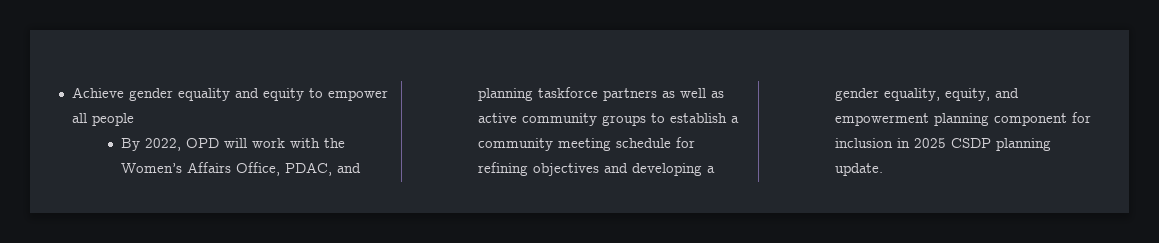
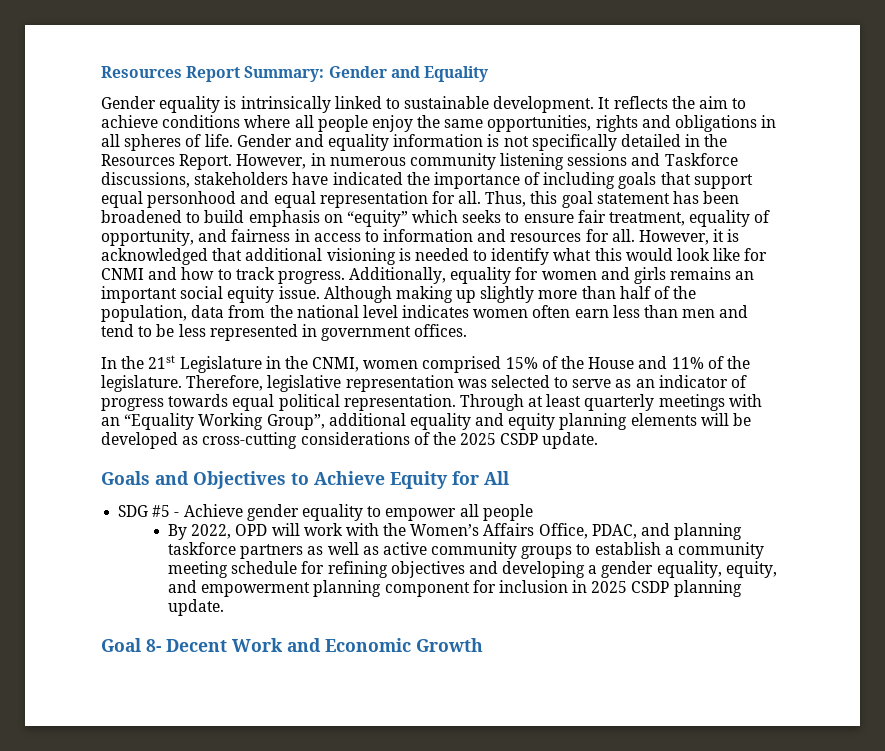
(71, 92) none -> [101,66,488,82] [101,96,747,113] [101,115,777,132] [101,134,728,151] [101,153,738,170] [101,172,753,189] [101,191,740,208] [101,210,771,227] [101,229,740,246] [101,248,768,265] [101,267,755,284] [101,286,697,303] [101,305,749,322] [101,324,468,341] [101,355,750,373] [101,375,748,392] [101,394,762,411] [101,413,752,430] [101,432,599,449] [101,471,509,489] [118,505,180,517] Resources Report Summary: Gender and Equality // Gender equality is intrinsically linked to sustainable development. It reflects the aim to achieve conditions where all people enjoy the same opportunities, rights and obligations in all spheres of life. Gender and equality information is not specifically detailed in the Resources Report. However, in numerous community listening sessions and Taskforce discussions, stakeholders have indicated the importance of including goals that support equal personhood and equal representation for all. Thus, this goal statement has been broadened to build emphasis on “equity” which seeks to ensure fair treatment, equality of opportunity, and fairness in access to information and resources for all. However, it is acknowledged that additional visioning is needed to identify what this would look like for CNMI and how to track progress. Additionally, equality for women and girls remains an important social equity issue. Although making up slightly more than half of the population, data from the national level indicates women often earn less than men and tend to be less represented in government offices. // In the 21st Legislature in the CNMI, women comprised 15% of the House and 11% of the legislature. Therefore, legislative representation was selected to serve as an indicator of progress towards equal political representation. Through at least quarterly meetings with an “Equality Working Group”, additional equality and equity planning elements will be developed as cross-cutting considerations of the 2025 CSDP update. // Goals and Objectives to Achieve Equity for All // SDG #5 -
[234,88,304,101] and equity -> (363, 512) none
(883, 169) none -> [101,638,483,652] // Goal 8- Decent Work and Economic Growth

